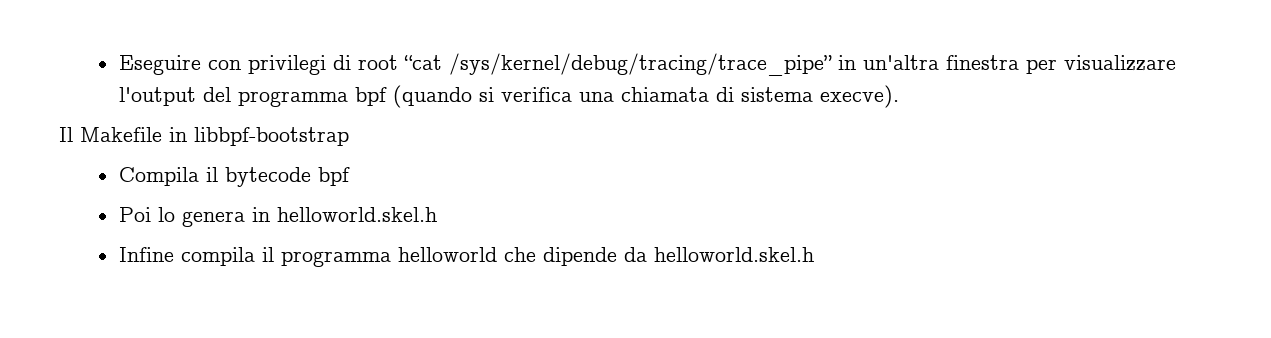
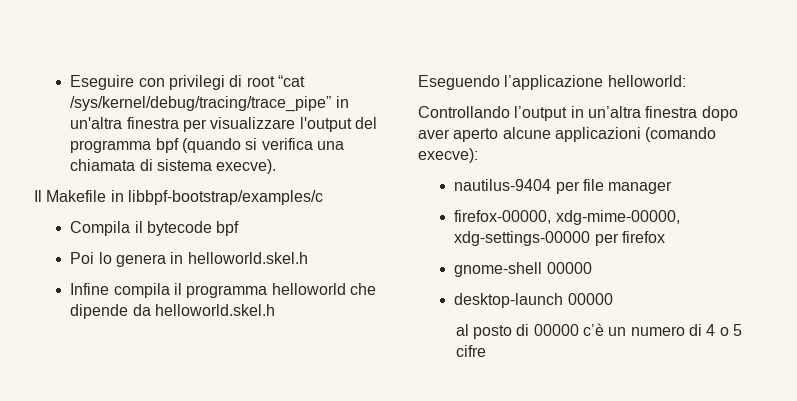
[194,127,349,146] libbpf-bootstrap -> [127,190,323,205] libbpf-bootstrap/examples/c
(814, 254) none -> [418,75,686,90] [418,106,738,121] [418,127,717,142] [418,148,478,163] [454,179,673,194] [454,210,680,225] [454,231,666,246] [454,262,592,277] [454,293,613,308] [455,323,742,339] [455,345,486,357] // Eseguendo l’applicazione helloworld: // Controllando l’output in un’altra finestra dopo aver aperto alcune applicazioni (comando execve): // nautilus-9404 per file manager // firefox-00000, xdg-mime-00000, xdg-settings-00000 per firefox // gnome-shell 00000 // desktop-launch 00000 // al posto di 00000 c’è un numero di 4 o 5 cifre

